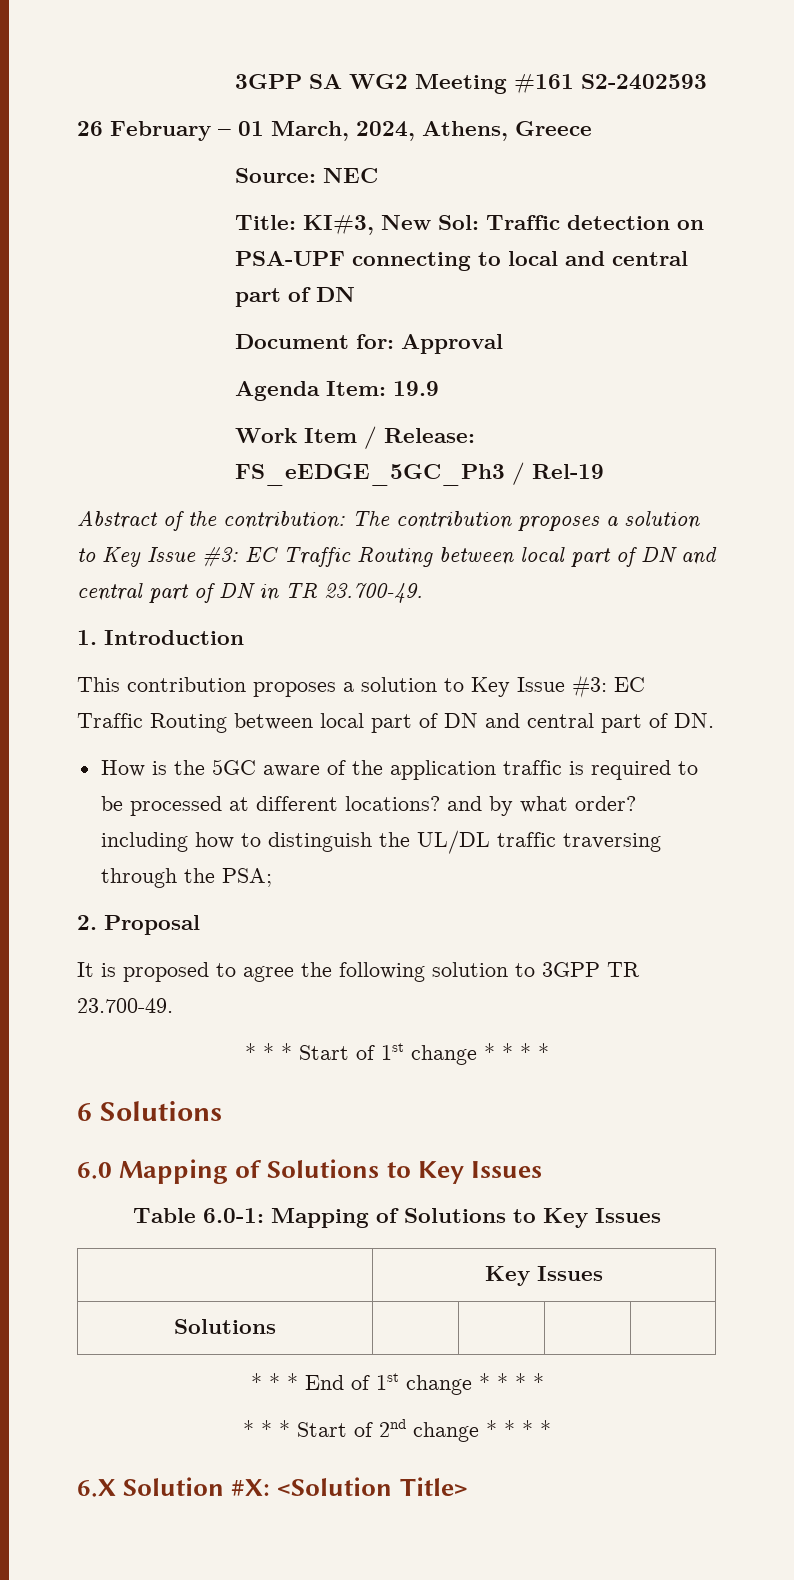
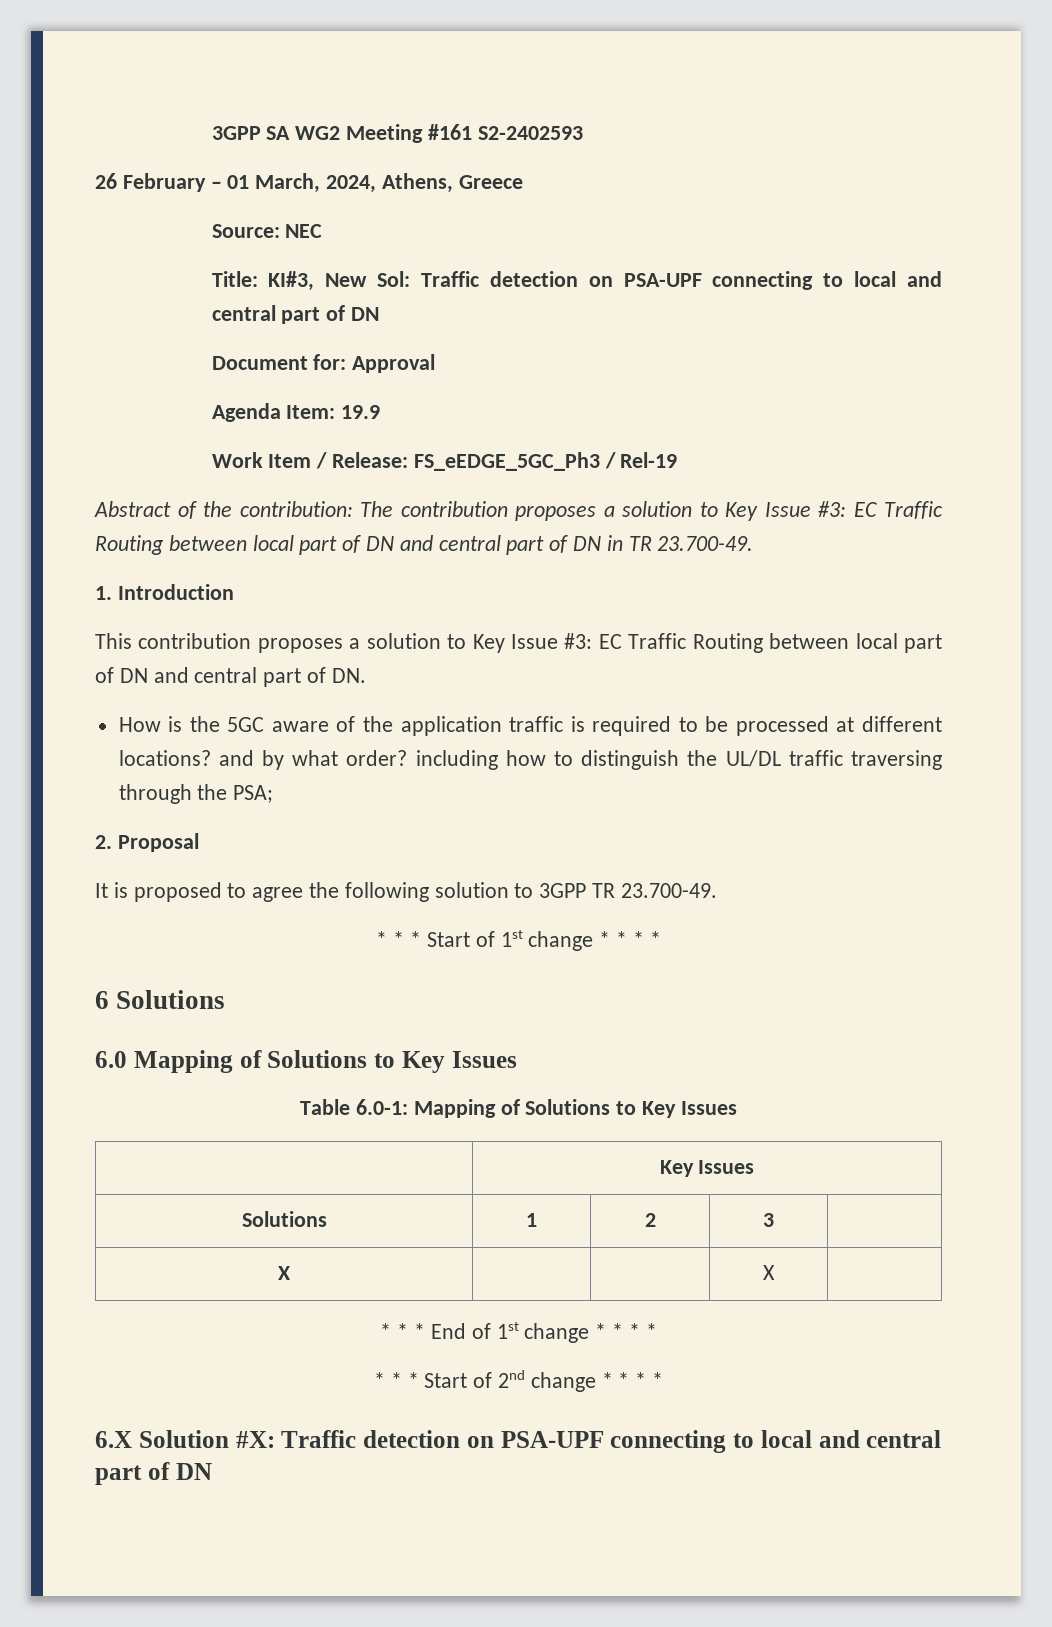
(276, 1326) | | -> [526,1213,537,1227] [644,1213,656,1227] [763,1213,774,1227] [278,1266,291,1280] [763,1265,775,1280] 1 | 2 | 3 | // X | | | X
[277,1477,468,1496] <Solution Title> -> [281,1430,942,1453] [95,1462,212,1485] Traffic detection on PSA-UPF connecting to local and central part of DN

